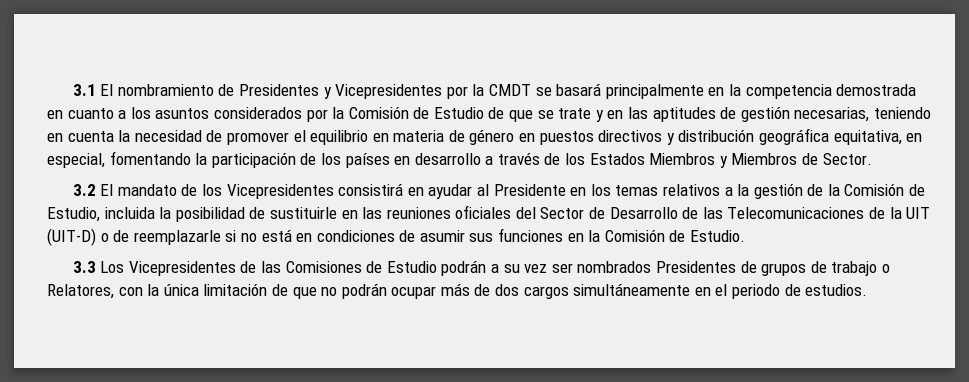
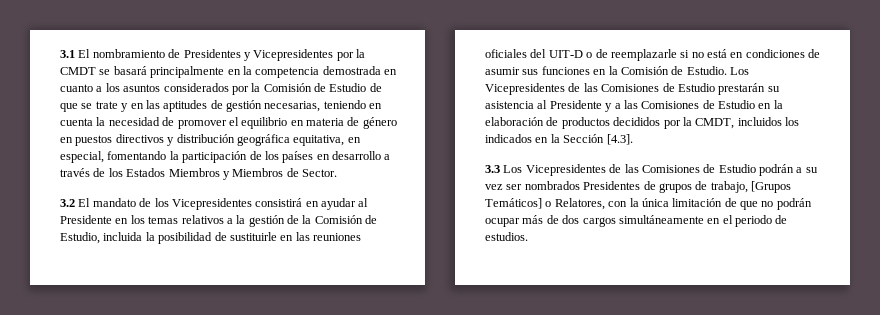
[540,207,931,219] [47,228,96,246] Sector de Desarrollo de las Telecomunicaciones de la UIT (UIT-D) -> [548,50,583,58] UIT-D
(746, 236) none -> [730,67,749,75] [485,83,780,95] [485,100,783,112] [485,117,799,129] [485,134,633,145] Los Vicepresidentes de las Comisiones de Estudio prestarán su asistencia al Presidente y a las Comisiones de Estudio en la elaboración de productos decididos por la CMDT, incluidos los indicados en la Sección [4.3].
[831,261,878,276] trabajo -> [710,181,791,193] [485,198,542,209] trabajo, [Grupos Temáticos]

